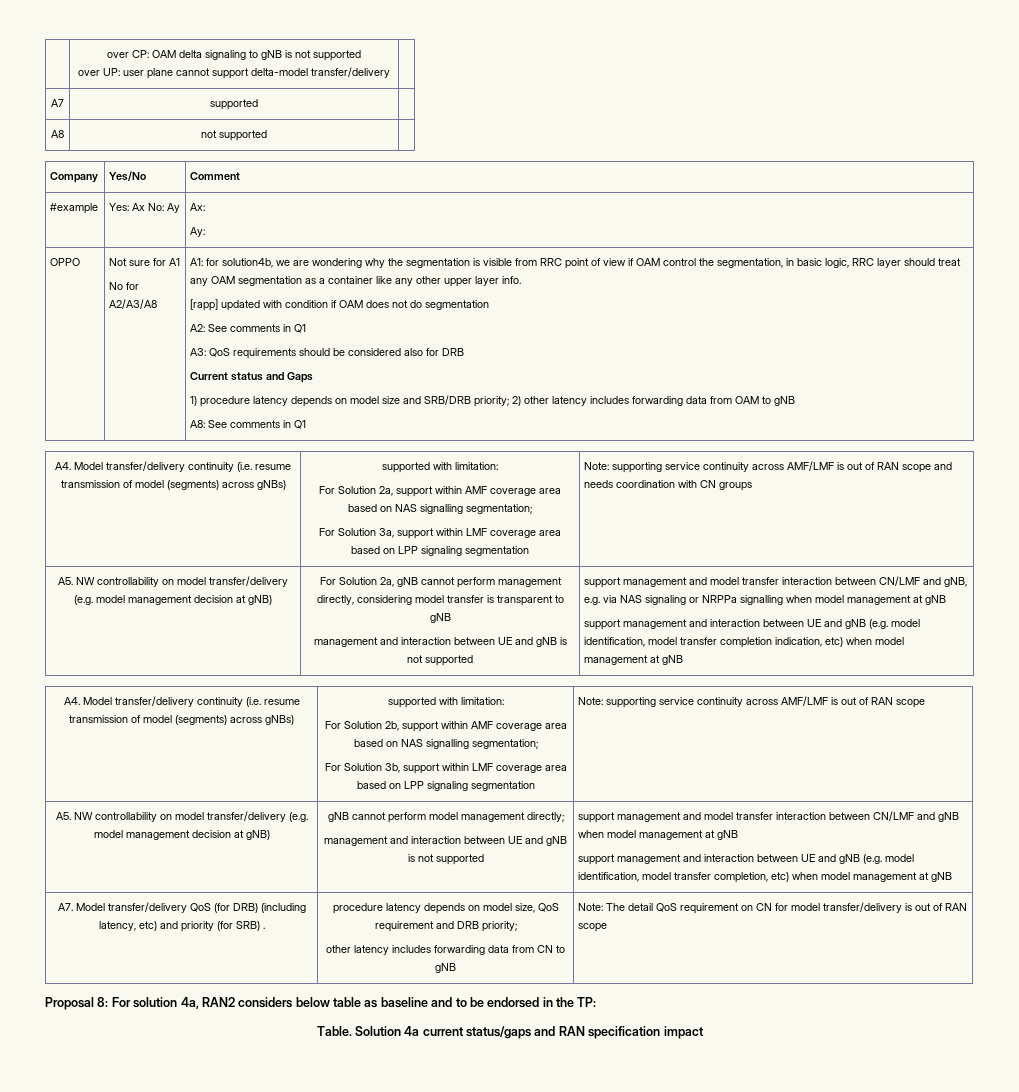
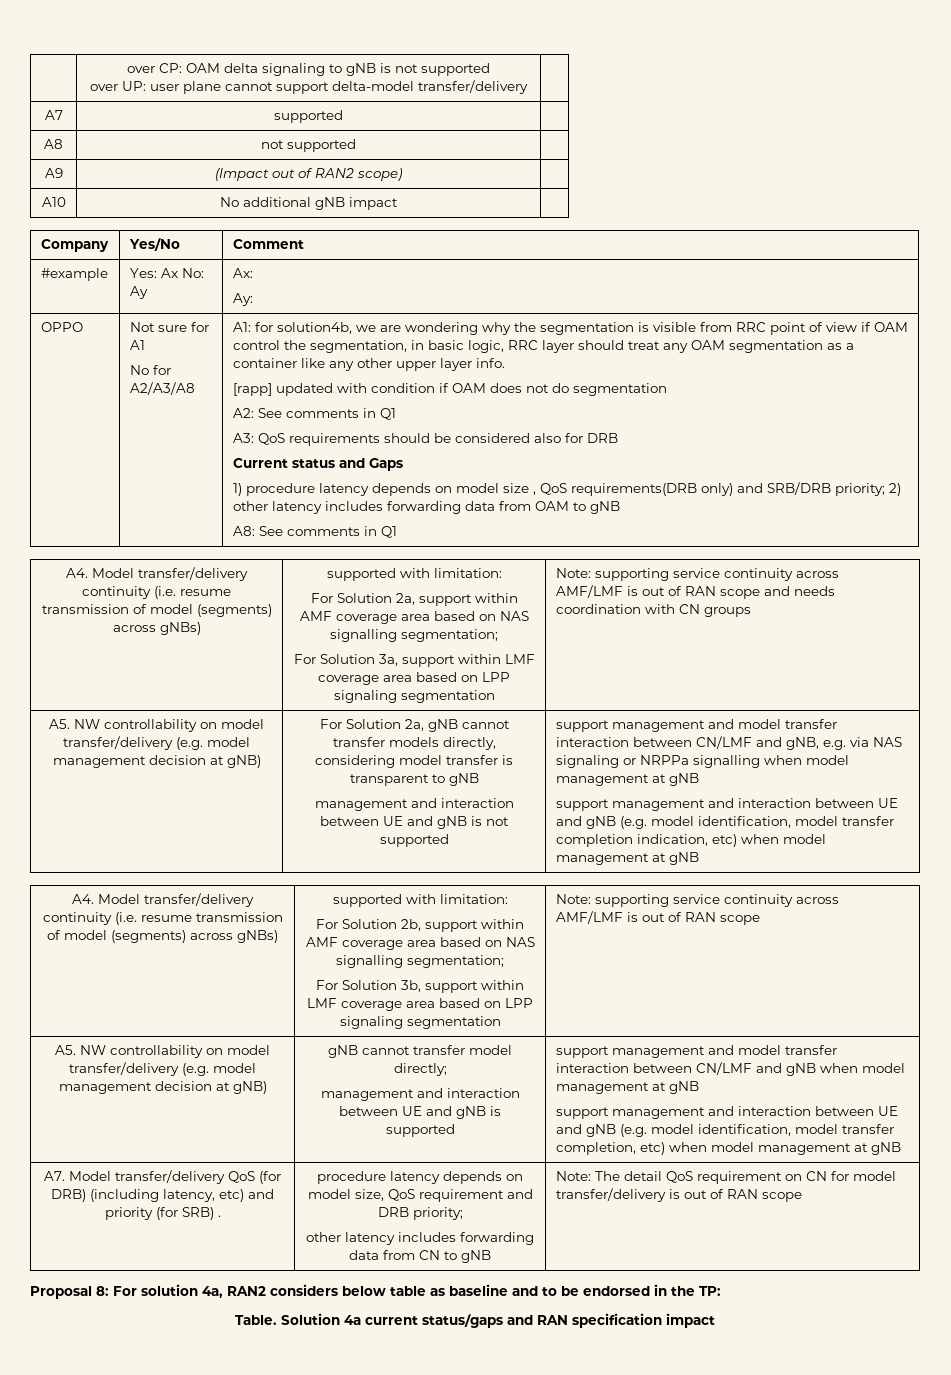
(267, 135) none -> [44,168,63,178] [215,168,402,181] [41,197,66,207] [220,197,398,210] // A9 | (Impact out of RAN2 scope) | // A10 | No additional gNB impact |
(401, 400) none -> [532,483,733,496] , QoS requirements(DRB only)
[456,577,562,588] perform management -> [332,737,439,747] transfer models
[387,812,525,823] perform model management -> [413,1045,512,1055] transfer model
[417,854,434,862] not -> (501, 1111) none

